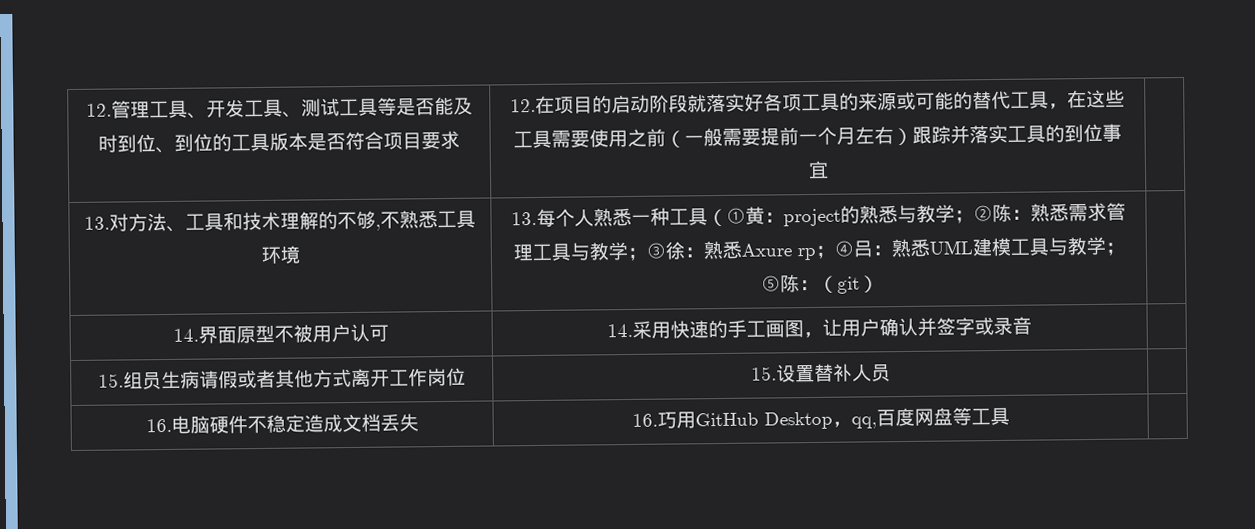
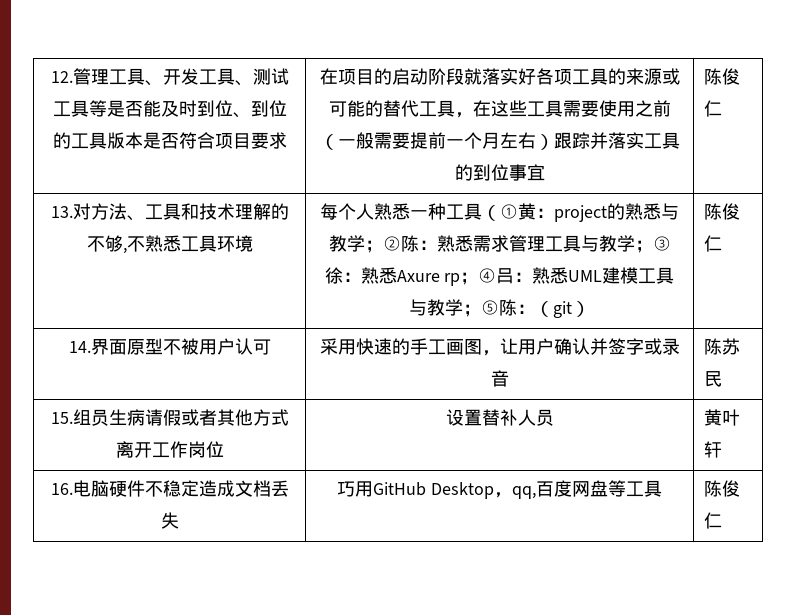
[510,98,536,113] 12. -> (287, 140) none
(829, 170) none -> [704,68,741,85] [704,100,723,117] 陈俊仁
[511,211,537,226] 13. -> (253, 243) none
(879, 284) none -> [704,203,741,220] [704,235,723,252] 陈俊仁
[607,323,633,338] 14. -> (271, 347) none
(1032, 325) none -> [704,338,741,355] [704,371,723,387] 陈苏民
[750,366,777,381] 15. -> (224, 449) none
(891, 373) none -> [704,409,741,426] [704,441,723,458] 黄叶轩
[631,413,658,427] 16. -> (179, 520) none
(1010, 416) none -> [704,480,741,497] [704,512,723,529] 陈俊仁

